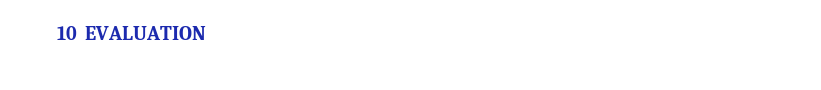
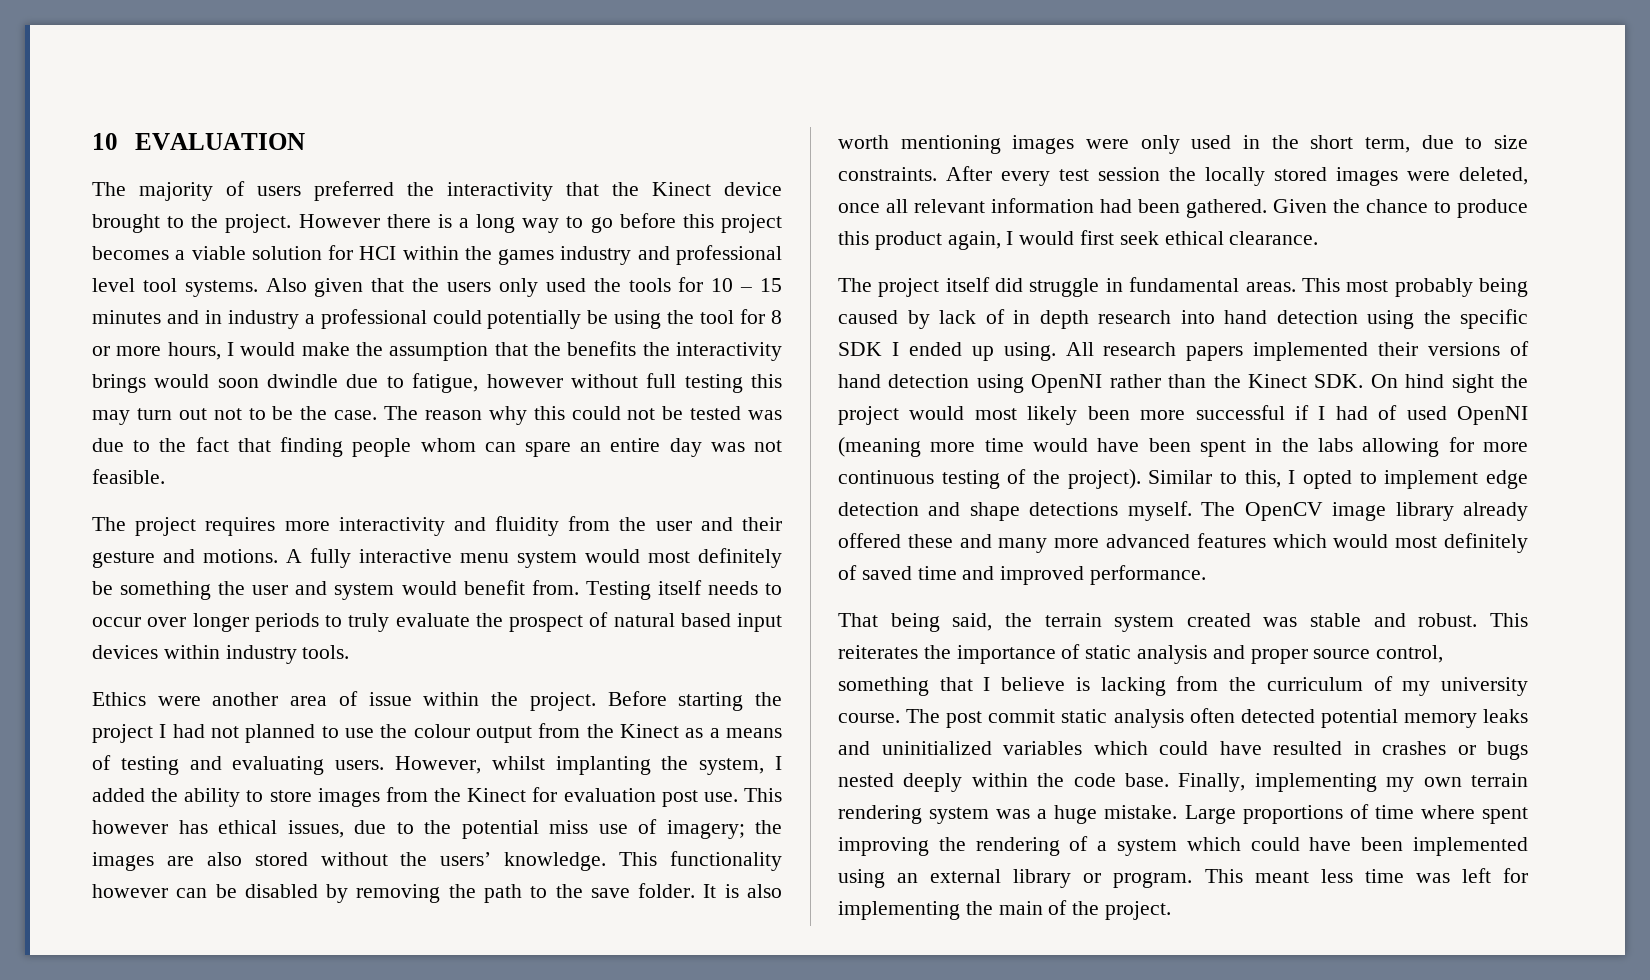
(206, 33) none -> [92,181,782,201] [92,213,782,233] [92,245,782,265] [92,277,783,297] [92,309,782,329] [92,341,782,361] [92,373,783,393] [92,406,782,425] [92,437,782,457] [92,469,165,484] [92,516,782,536] [92,548,782,568] [92,580,782,600] [92,612,782,632] [92,645,350,664] [92,691,783,711] [92,723,782,743] [92,755,782,775] [92,787,782,807] [92,819,782,839] [92,851,783,871] [92,883,783,903] [838,135,1528,154] [838,166,1528,186] [838,198,1528,218] [838,230,1319,250] [838,277,1528,297] [838,309,1528,329] [838,341,1529,361] [838,374,1528,393] [838,405,1528,425] [838,437,1528,457] [838,469,1528,489] [838,501,1528,521] [838,533,1528,553] [838,565,1207,585] [838,613,1528,632] [838,644,1444,664] [838,676,1528,696] [838,708,1528,728] [838,741,1528,760] [838,773,1528,792] [838,804,1528,824] [838,836,1528,856] [838,868,1528,888] [838,900,1172,920] // The majority of users preferred the interactivity that the Kinect device brought to the project. However there is a long way to go before this project becomes a viable solution for HCI within the games industry and professional level tool systems. Also given that the users only used the tools for 10 – 15 minutes and in industry a professional could potentially be using the tool for 8 or more hours, I would make the assumption that the benefits the interactivity brings would soon dwindle due to fatigue, however without full testing this may turn out not to be the case. The reason why this could not be tested was due to the fact that finding people whom can spare an entire day was not feasible. // The project requires more interactivity and fluidity from the user and their gesture and motions. A fully interactive menu system would most definitely be something the user and system would benefit from. Testing itself needs to occur over longer periods to truly evaluate the prospect of natural based input devices within industry tools. // Ethics were another area of issue within the project. Before starting the project I had not planned to use the colour output from the Kinect as a means of testing and evaluating users. However, whilst implanting the system, I added the ability to store images from the Kinect for evaluation post use. This however has ethical issues, due to the potential miss use of imagery; the images are also stored without the users’ knowledge. This functionality however can be disabled by removing the path to the save folder. It is also worth mentioning images were only used in the short term, due to size constraints. After every test session the locally stored images were deleted, once all relevant information had been gathered. Given the chance to produce this product again, I would first seek ethical clearance. // The project itself did struggle in fundamental areas. This most probably being caused by lack of in depth research into hand detection using the specific SDK I ended up using. All research papers implemented their versions of hand detection using OpenNI rather than the Kinect SDK. On hind sight the project would most likely been more successful if I had of used OpenNI (meaning more time would have been spent in the labs allowing for more continuous testing of the project). Similar to this, I opted to implement edge detection and shape detections myself. The OpenCV image library already offered these and many more advanced features which would most definitely of saved time and improved performance. // That being said, the terrain system created was stable and robust. This reiterates the importance of static analysis and proper source control, something that I believe is lacking from the curriculum of my university course. The post commit static analysis often detected potential memory leaks and uninitialized variables which could have resulted in crashes or bugs nested deeply within the code base. Finally, implementing my own terrain rendering system was a huge mistake. Large proportions of time where spent improving the rendering of a system which could have been implemented using an external library or program. This meant less time was left for implementing the main of the project.

